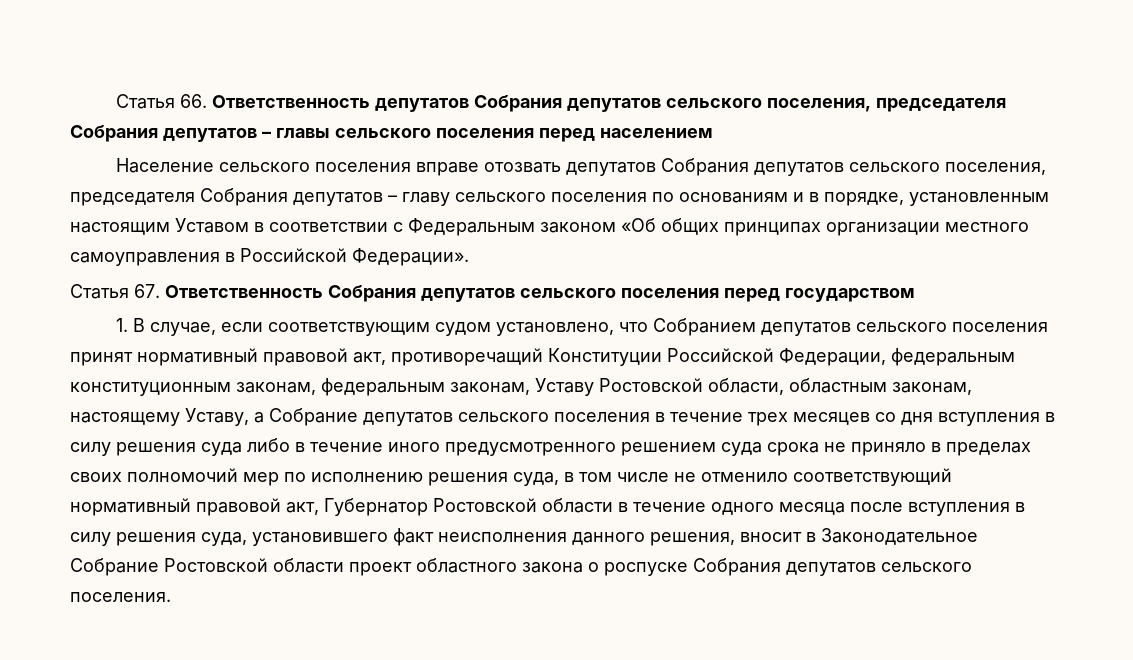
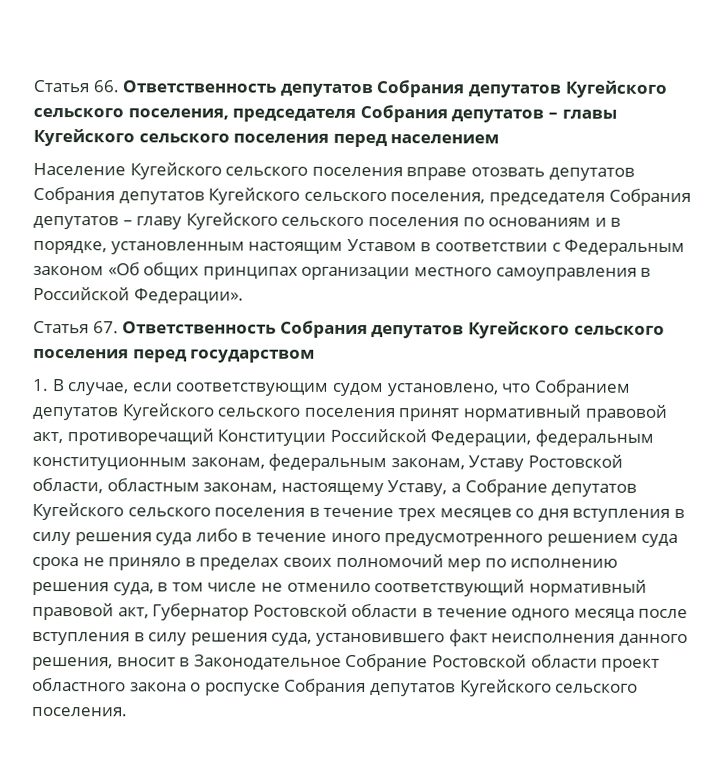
(662, 105) none -> [564,80,667,98] Кугейского
(330, 133) none -> [33,128,135,147] Кугейского
(215, 165) none -> [129,162,222,180] Кугейского
(845, 169) none -> [208,187,301,205] Кугейского
(450, 199) none -> [185,212,278,230] Кугейского
(515, 295) none -> [467,321,570,339] Кугейского
(852, 329) none -> [121,403,214,421] Кугейского
(453, 419) none -> [32,502,124,521] Кугейского
(876, 569) none -> [459,679,552,697] Кугейского

